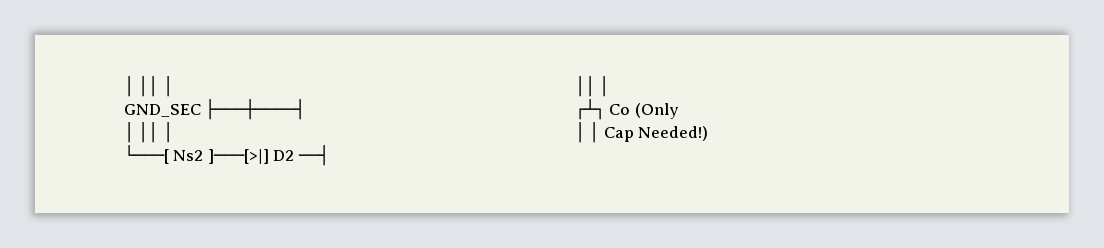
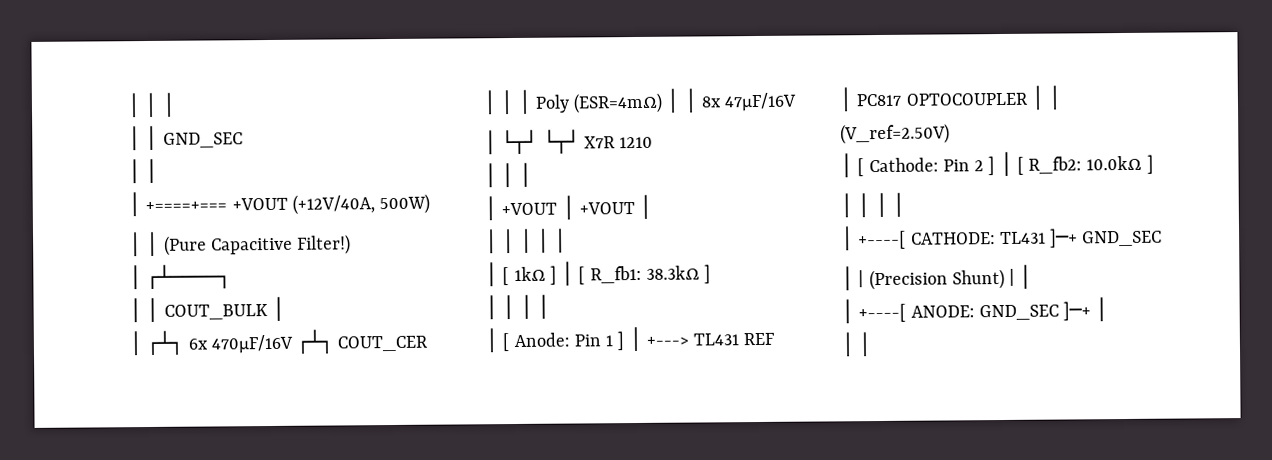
[124,76,173,97] [124,99,306,120] [124,122,173,143] [124,145,329,166] [575,76,610,97] [575,99,679,120] [575,122,709,143] │ ││ │ // GND_SEC ├───┼────┤ // │ ││ │ // └───[ Ns2 ]───[>|] D2 ──┤ // ││ │ // ┌┴┐ Co (Only // │ │ Cap Needed!) -> [127,92,176,118] [128,125,243,151] [128,158,159,184] [128,192,431,217] [129,231,352,257] [129,264,232,290] [129,296,285,323] [129,329,429,356] [483,88,798,115] [484,129,654,155] [484,162,532,188] [484,194,653,221] [484,228,568,254] [485,261,712,287] [485,294,550,320] [485,326,775,353] [839,85,1063,112] [840,123,950,145] [840,151,1154,178] [840,192,905,218] [840,226,1163,251] [841,264,1033,291] [841,297,1109,324] [841,332,873,357] │ │ │ // │ │ GND_SEC // │ │ // │ +====+=== +VOUT (+12V/40A, 500W) // │ │ (Pure Capacitive Filter!) // │ ┌┴────┐ // │ │ COUT_BULK │ // │ ┌┴┐ 6x 470µF/16V ┌┴┐ COUT_CER // │ │ │ Poly (ESR=4mΩ) │ │ 8x 47µF/16V // │ └┬┘ └┬┘ X7R 1210 // │ │ │ // │ +VOUT │ +VOUT │ // │ │ │ │ │ // │ [ 1kΩ ] │ [ R_fb1: 38.3kΩ ] // │ │ │ │ // │ [ Anode: Pin 1 ] │ +---> TL431 REF // │ PC817 OPTOCOUPLER │ │ (V_ref=2.50V) // │ [ Cathode: Pin 2 ] │ [ R_fb2: 10.0kΩ ] // │ │ │ │ // │ +----[ CATHODE: TL431 ]─+ GND_SEC // │ | (Precision Shunt) | │ // │ +----[ ANODE: GND_SEC ]─+ │ // │ │

